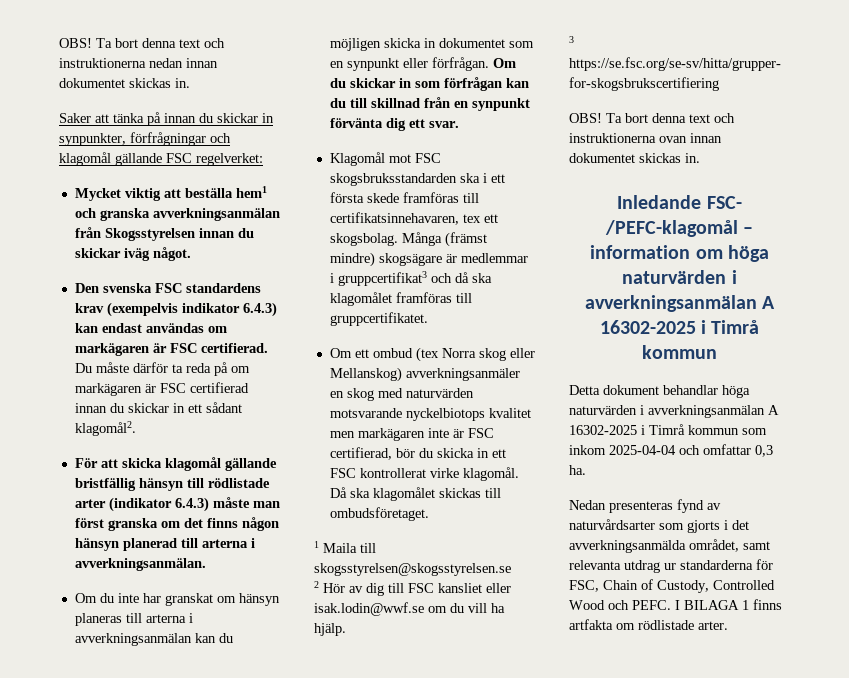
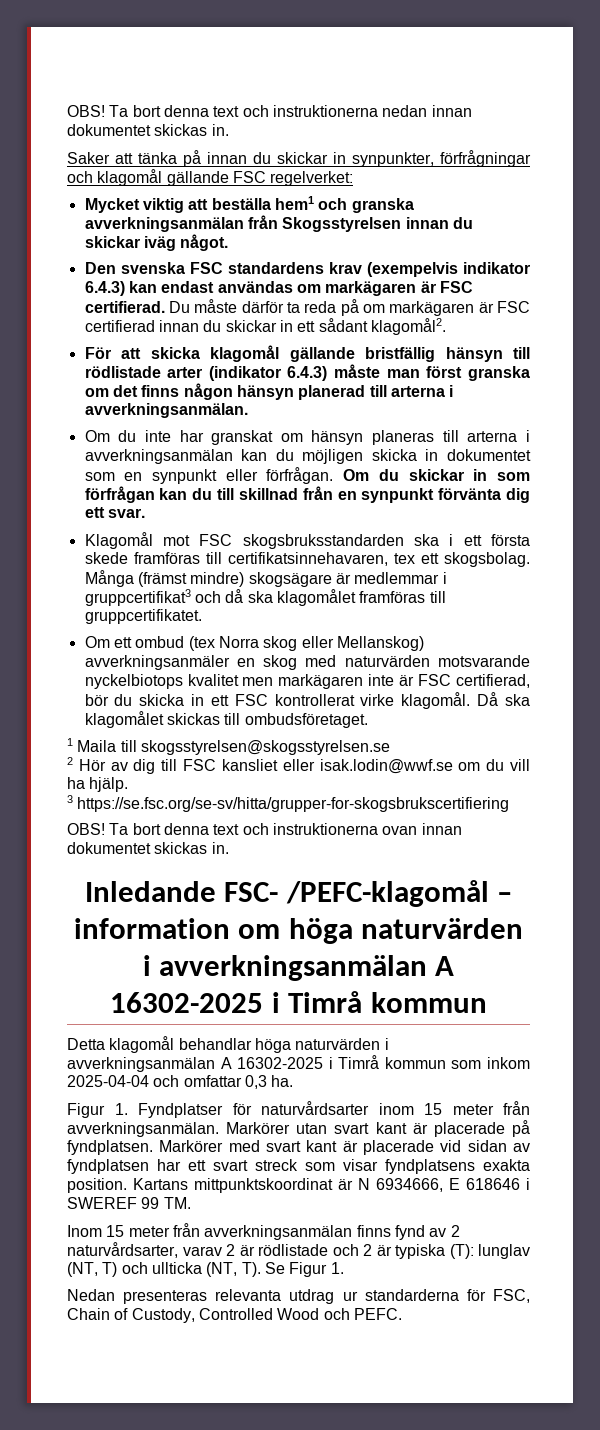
[603,385,659,395] dokument -> [109,1036,175,1053] klagomål
[569,499,721,513] [569,519,749,533] [569,539,770,553] Nedan presenteras fynd av naturvårdsarter som gjorts i det avverkningsanmälda området, samt -> [67,1101,530,1118] [67,1120,531,1137] [67,1140,530,1155] [67,1159,530,1174] [67,1178,530,1193] [67,1197,191,1209] [67,1223,460,1240] [67,1242,530,1259] [67,1262,344,1277] [67,1289,208,1304] Figur 1. Fyndplatser för naturvårdsarter inom 15 meter från avverkningsanmälan. Markörer utan svart kant är placerade på fyndplatsen. Markörer med svart kant är placerade vid sidan av fyndplatsen har ett svart streck som visar fyndplatsens exakta position. Kartans mittpunktskoordinat är N 6934666, E 618646 i SWEREF 99 TM. // Inom 15 meter från avverkningsanmälan finns fynd av 2 naturvårdsarter, varav 2 är rödlistade och 2 är typiska (T): lunglav (NT, T) och ullticka (NT, T). Se Figur 1. // Nedan presenteras
[675,599,782,610] [569,619,728,630] I BILAGA 1 finns artfakta om rödlistade arter. -> (402, 1314) none

